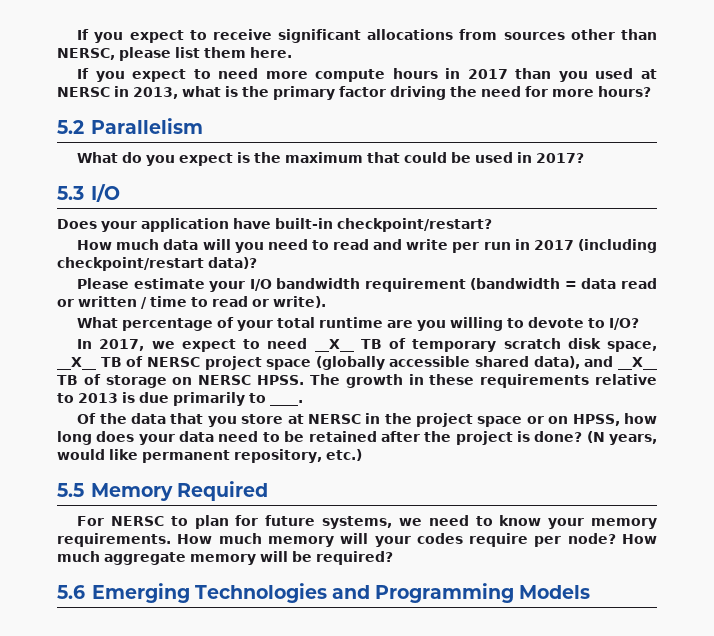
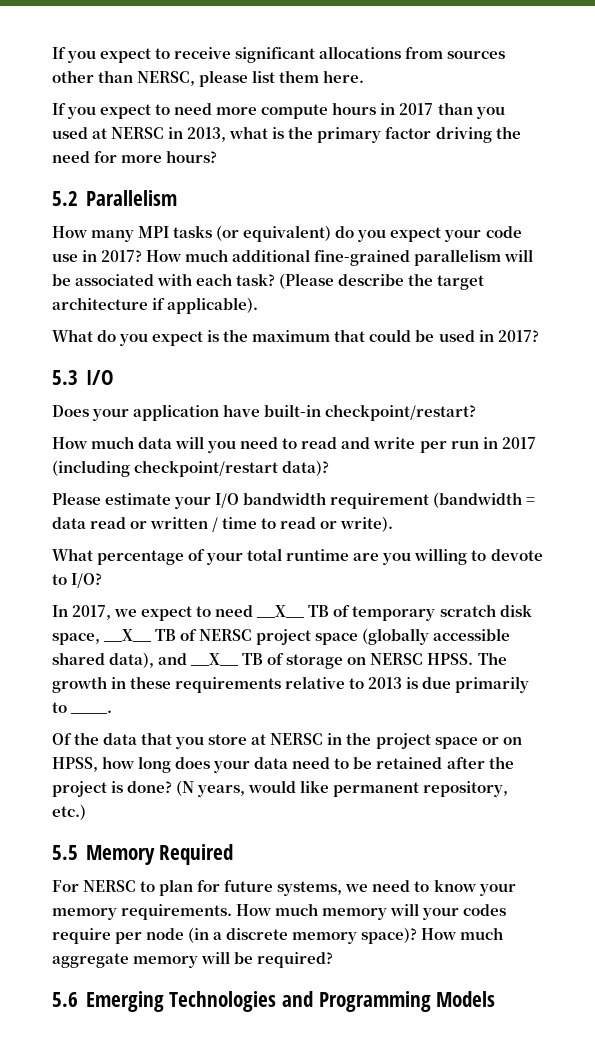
(203, 126) none -> [52,225,522,242] [52,249,534,266] [52,273,485,290] [52,297,259,314] // How many MPI tasks (or equivalent) do you expect your code use in 2017? How much additional fine-grained parallelism will be associated with each task? (Please describe the target architecture if applicable).
[567,533,616,544] node? -> [146,927,418,944] node (in a discrete memory space)?

